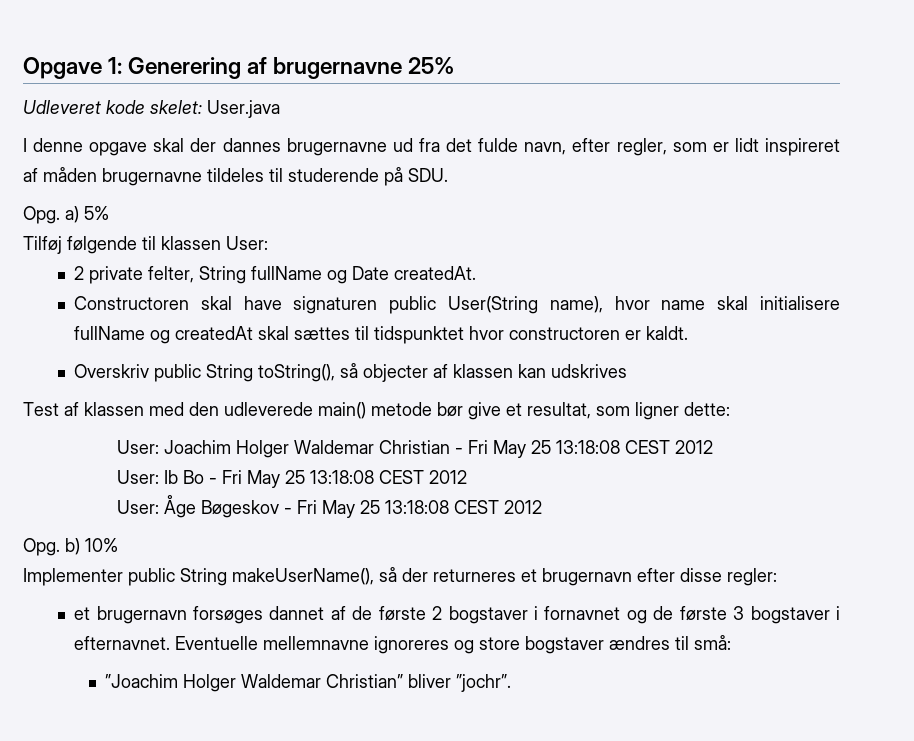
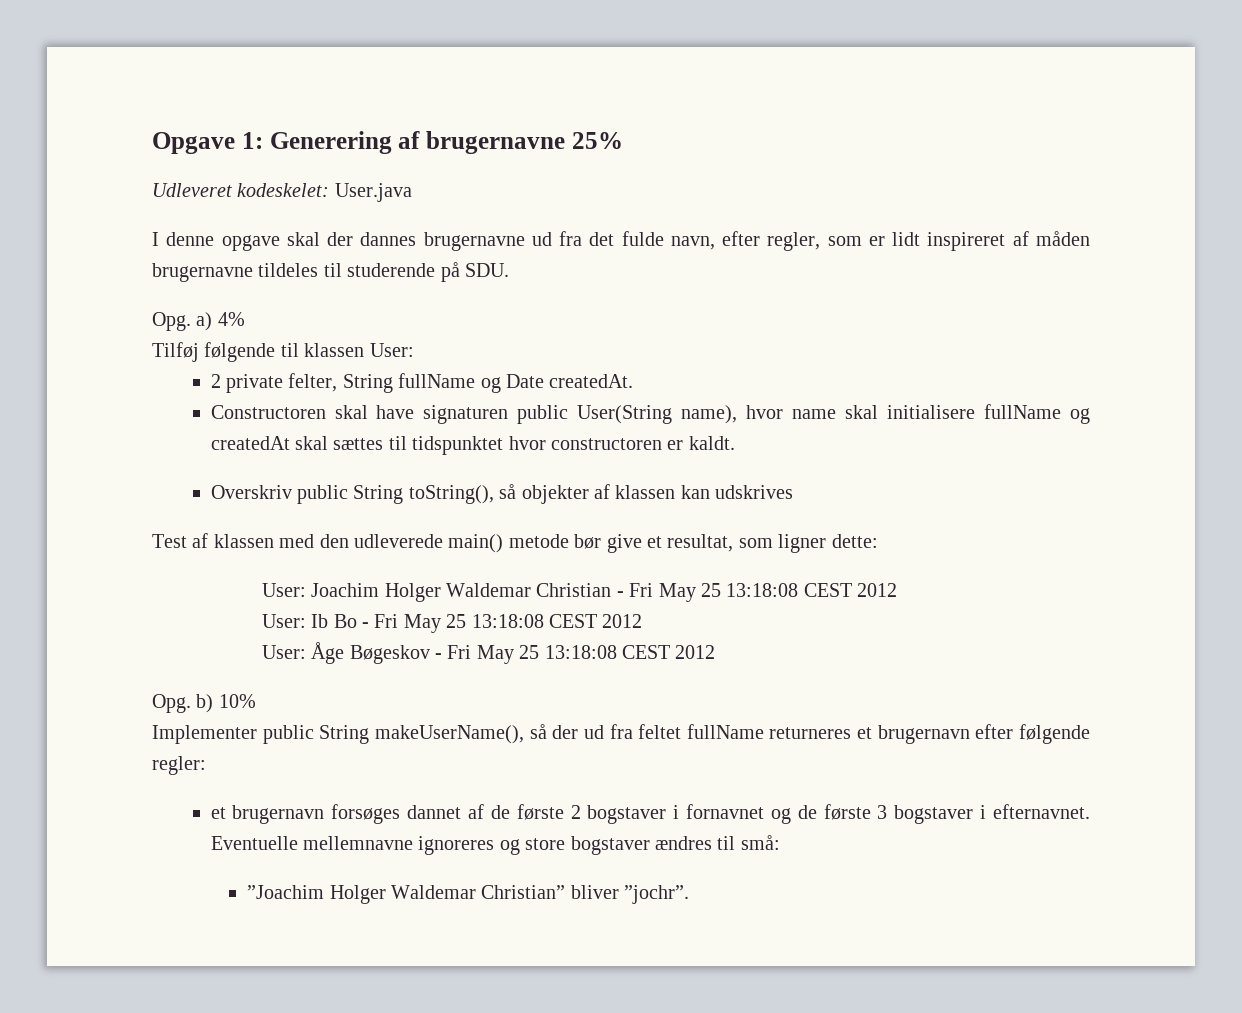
[106,100,202,114] kode skelet: -> [237,183,330,197] kodeskelet:
[84,206,109,220] 5% -> [217,312,245,326] 4%
[363,364,429,382] objecter -> [521,485,589,504] objekter
(428, 575) none -> [583,724,764,739] ud fra feltet fullName
[680,568,722,582] disse -> [1019,724,1090,744] følgende

